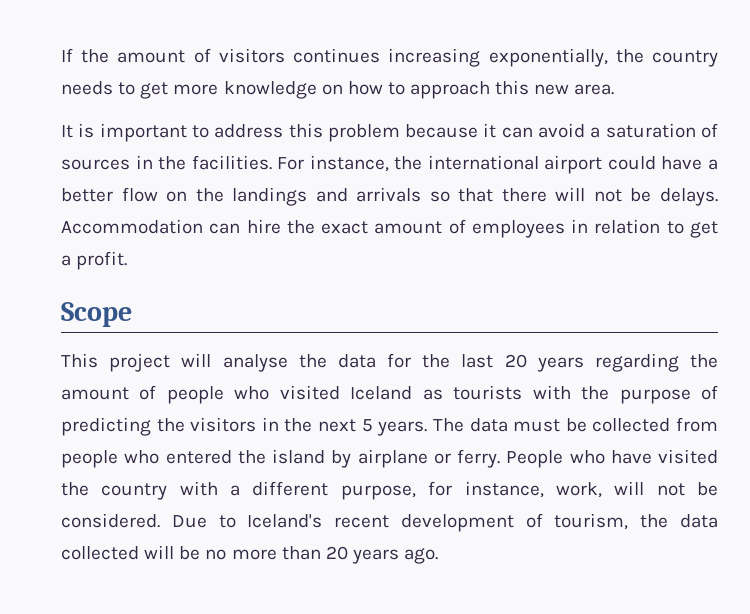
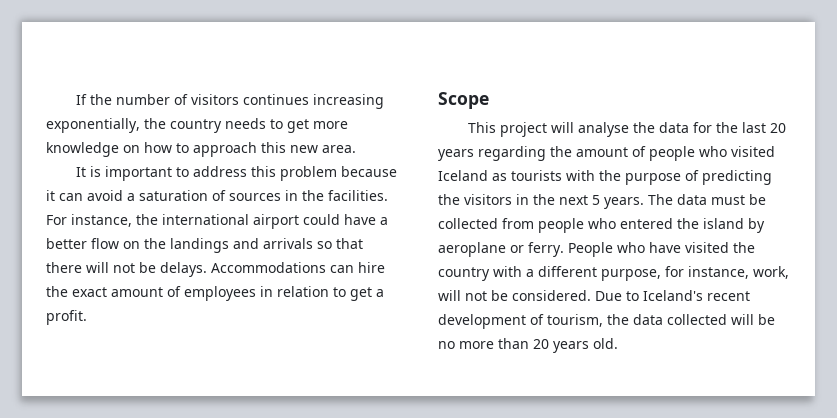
[117,50,186,63] amount -> [115,94,170,105] number
[61,219,203,234] Accommodation -> [211,262,326,273] Accommodations
[357,449,428,468] airplane -> [438,242,506,257] aeroplane
[404,548,439,564] ago. -> [593,338,618,349] old.

